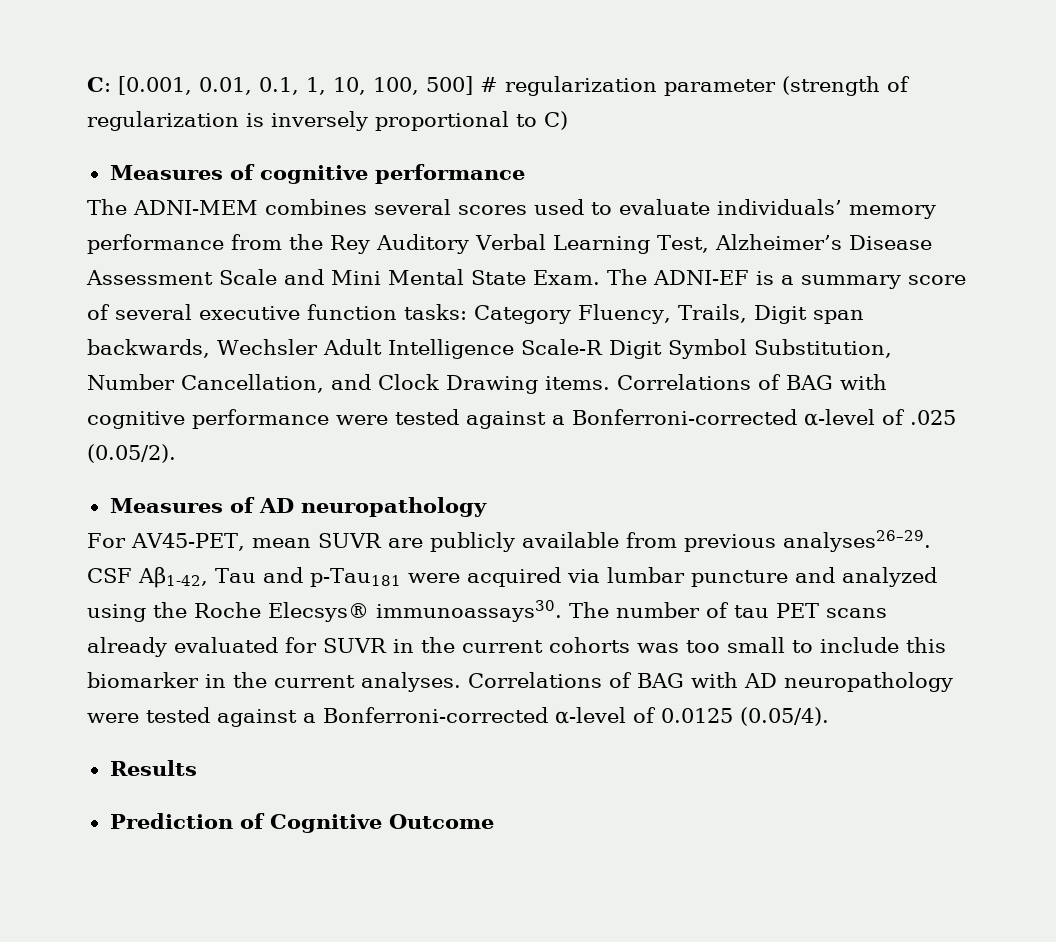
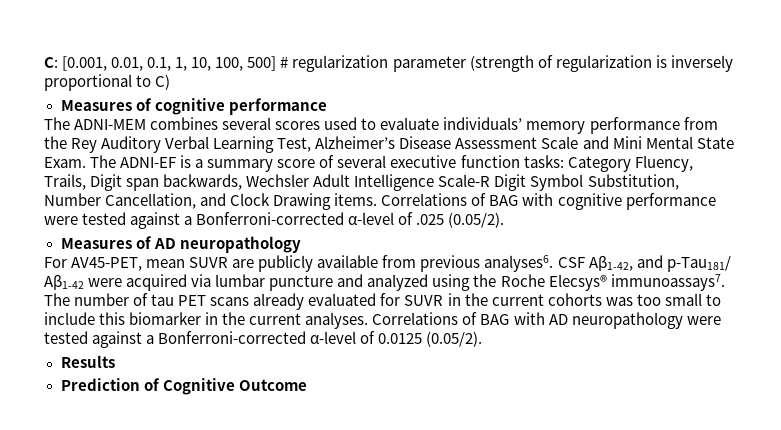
[782,530,931,552] analyses26–29. -> [484,255,554,272] analyses6.
[215,567,401,587] Tau and p-Tau181 -> [636,255,731,272] [44,274,84,290] and p-Tau181/ Aβ1-42
[376,600,562,622] immunoassays30. -> [610,274,725,291] immunoassays7.
[740,707,829,726] (0.05/4). -> [426,331,483,347] (0.05/2).

